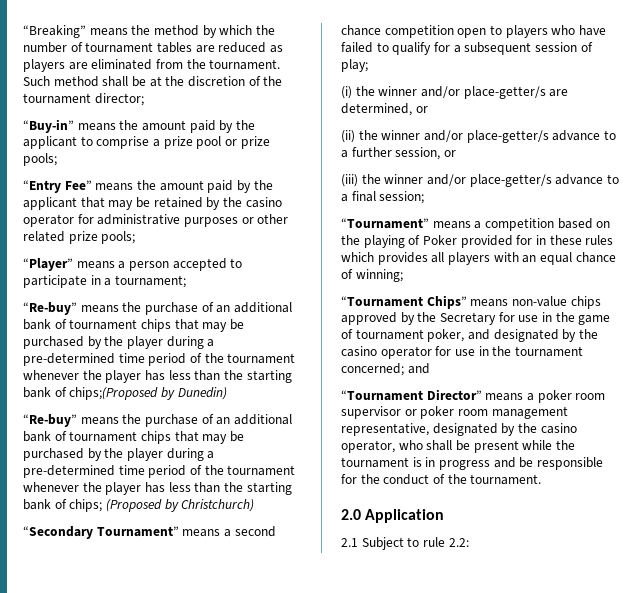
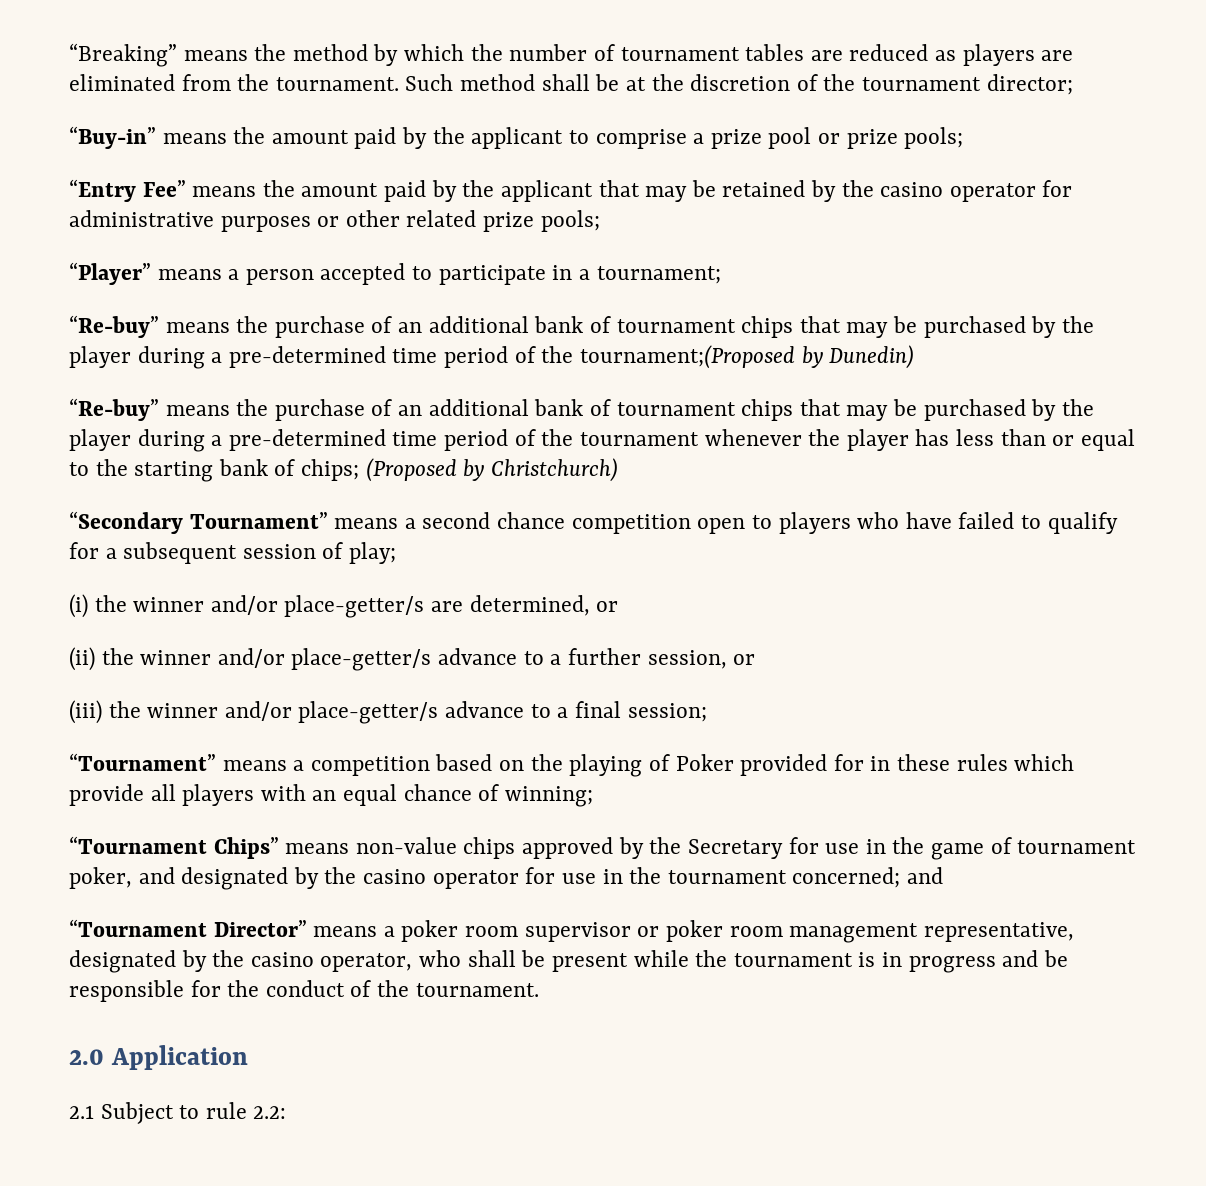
[227,353,296,364] [23,370,292,383] [23,387,159,400] tournament whenever the player has less than the starting bank of chips;(Proposed -> [579,345,795,369] tournament;(Proposed
(221, 487) none -> [1052,429,1135,451] [69,462,89,476] or equal to
[377,252,428,265] provides -> [69,784,144,806] provide

